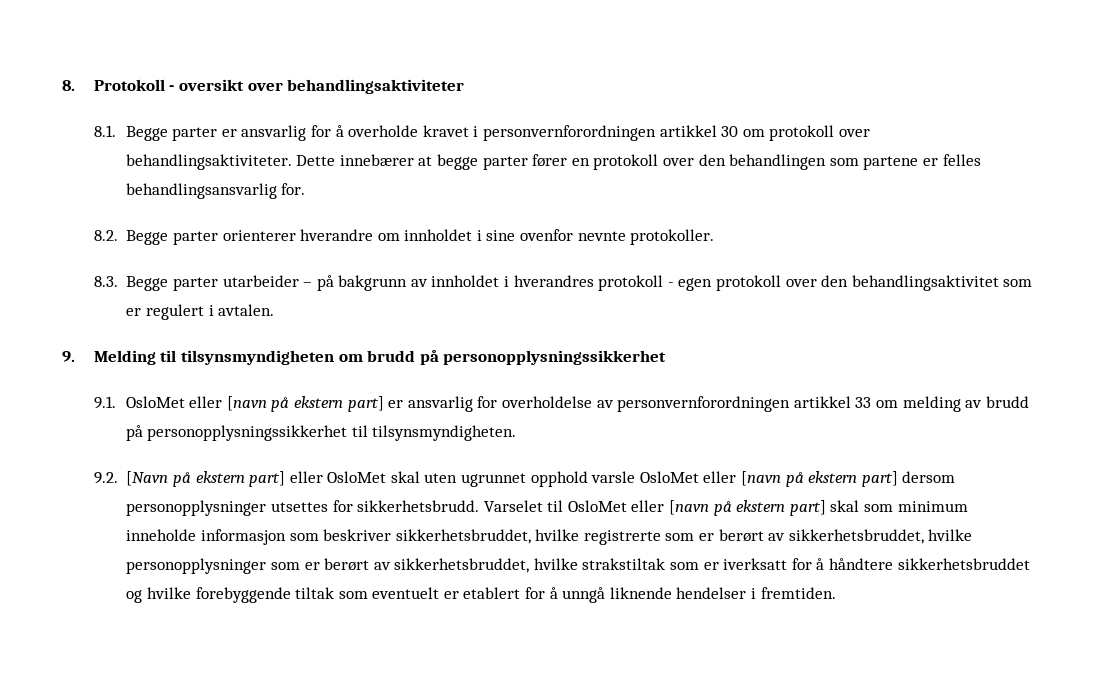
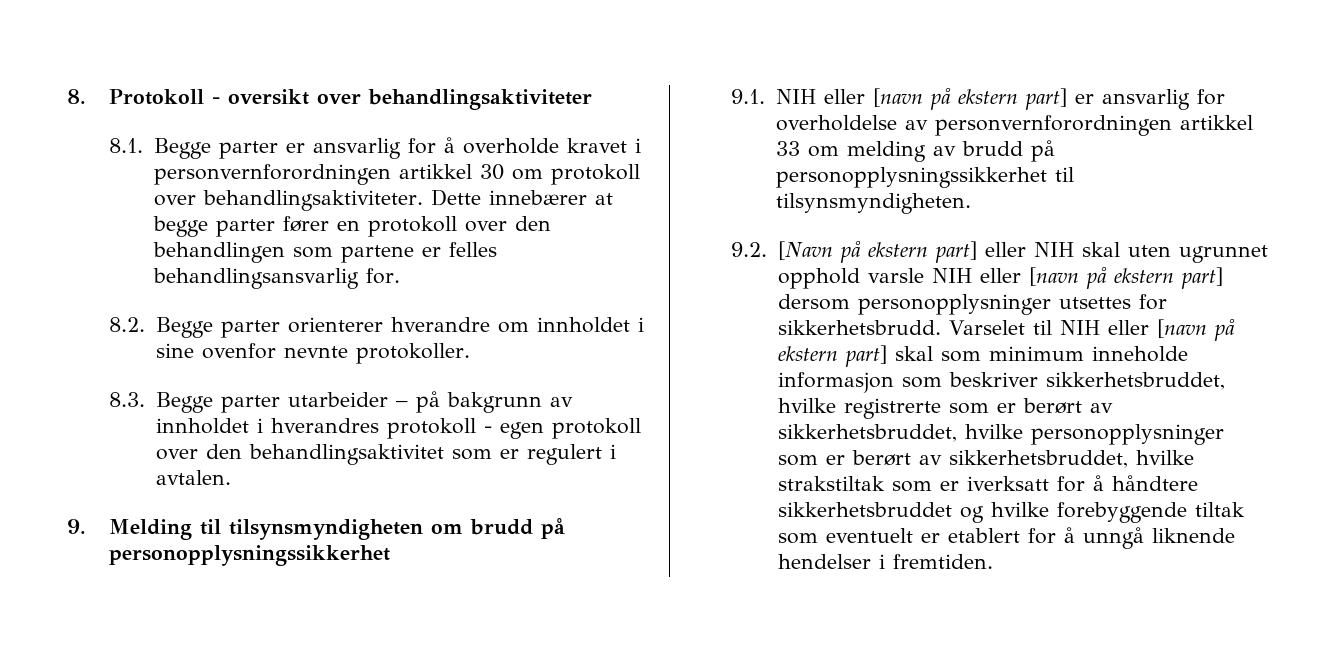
[125,396,185,408] OsloMet -> [775,89,816,104] NIH
[327,471,387,483] OsloMet -> [1033,242,1074,257] NIH
[639,471,699,483] OsloMet -> [931,268,972,283] NIH
[567,500,627,512] OsloMet -> [1060,320,1101,335] NIH

